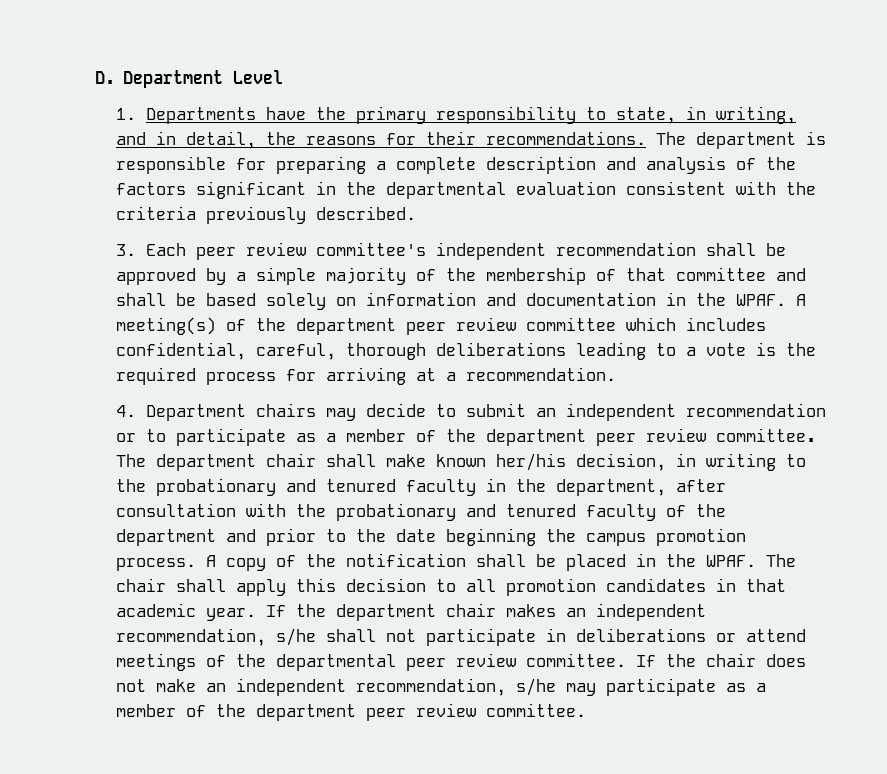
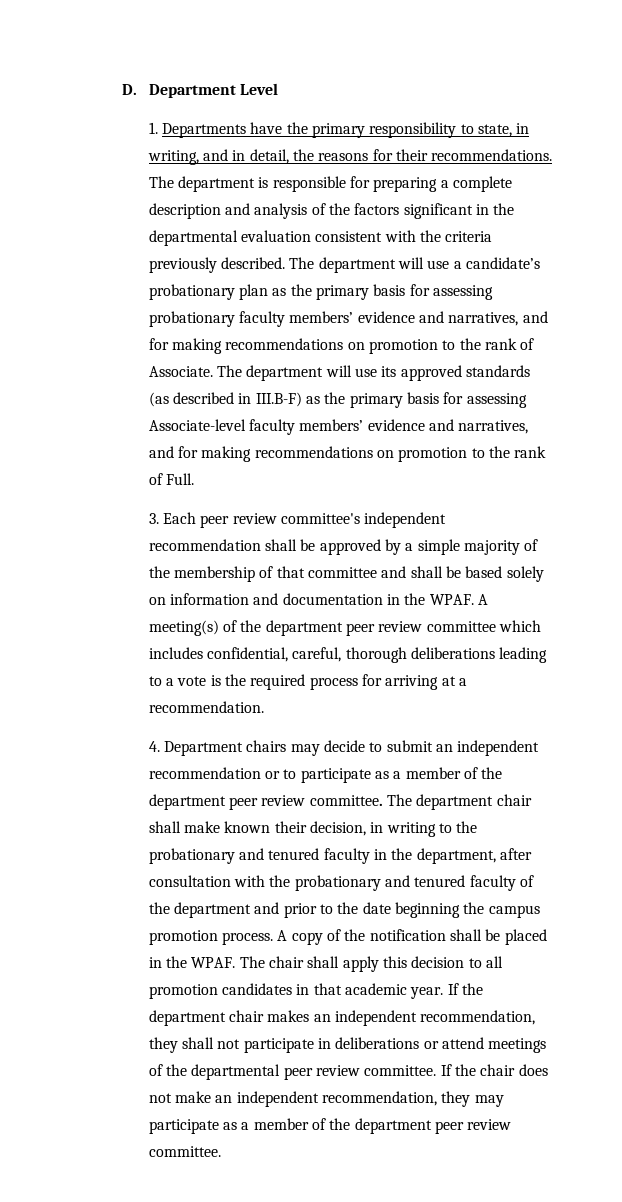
(417, 213) none -> [289,257,540,273] [148,284,493,300] [148,311,548,327] [148,338,535,354] [148,365,530,381] [148,392,527,408] [148,419,529,435] [148,446,547,462] [148,473,195,485] The department will use a candidate’s probationary plan as the primary basis for assessing probationary faculty members’ evidence and narratives, and for making recommendations on promotion to the rank of Associate. The department will use its approved standards (as described in III.B-F) as the primary basis for assessing Associate-level faculty members’ evidence and narratives, and for making recommendations on promotion to the rank of Full.
[496,453,567,471] her/his -> [274,821,307,833] their
[276,628,317,646] s/he -> [148,1037,178,1053] they
[516,678,557,696] s/he -> [441,1091,471,1107] they

